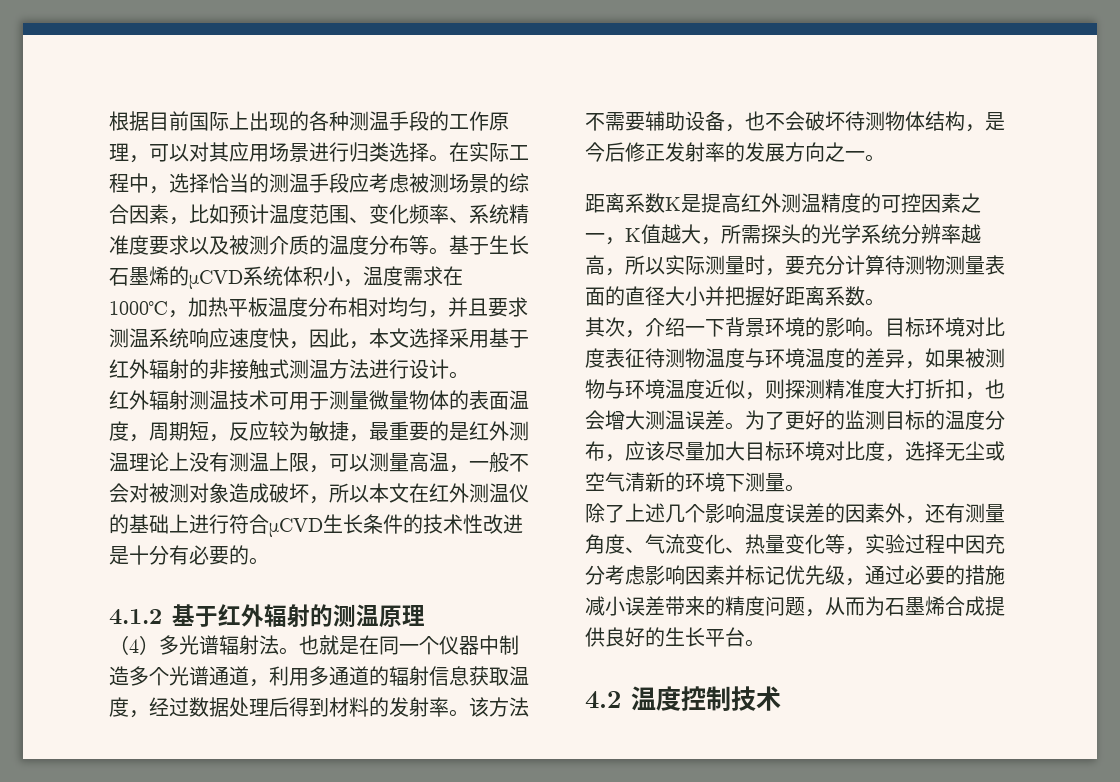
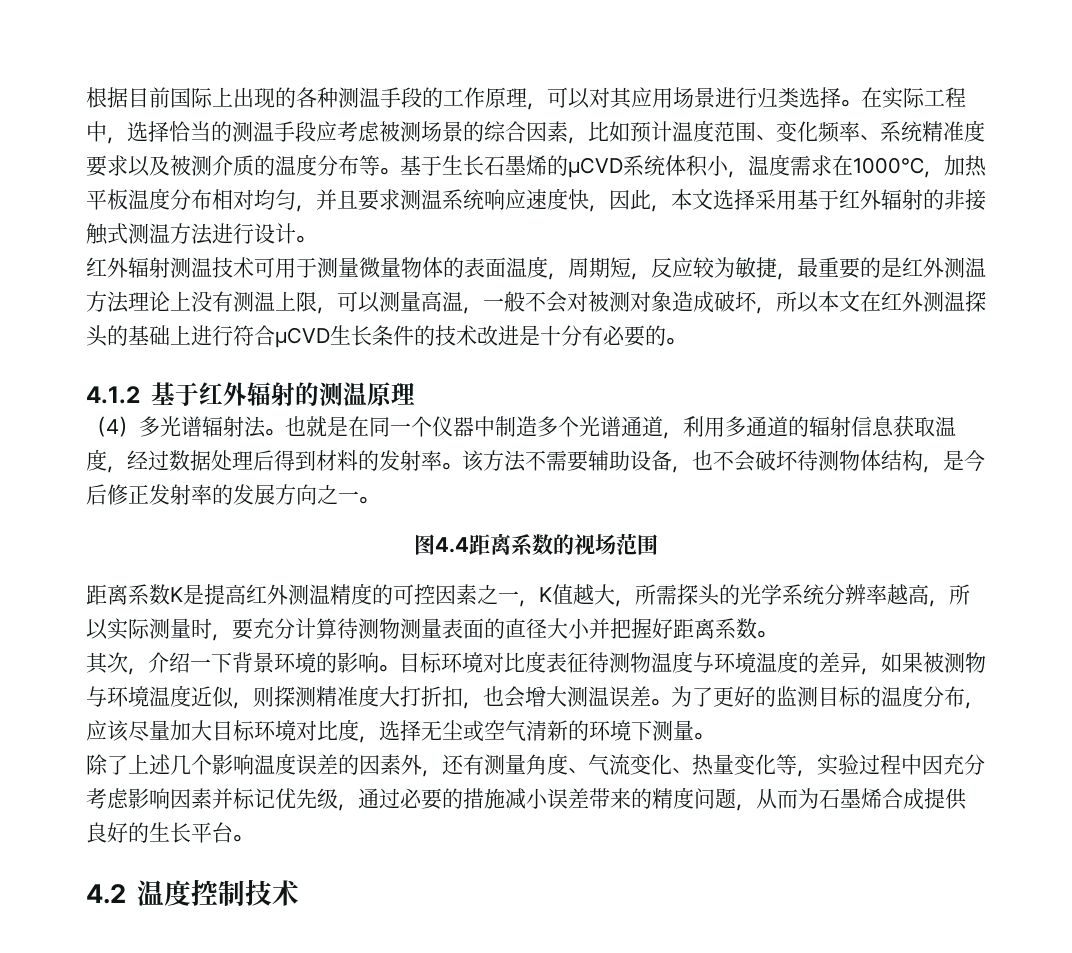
(129, 462) none -> [86,291,129,313] 方法
[509,484,529,503] 仪 -> [965,291,986,312] [86,325,108,347] 探头
[463,514,483,534] 性 -> (477, 335) none
(885, 158) none -> [414,533,658,556] // 图4.4距离系数的视场范围

